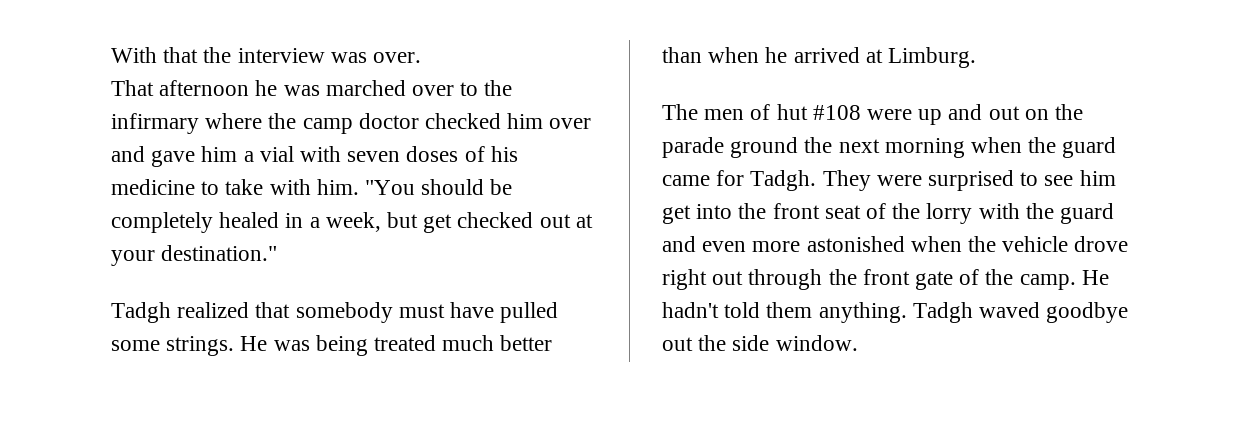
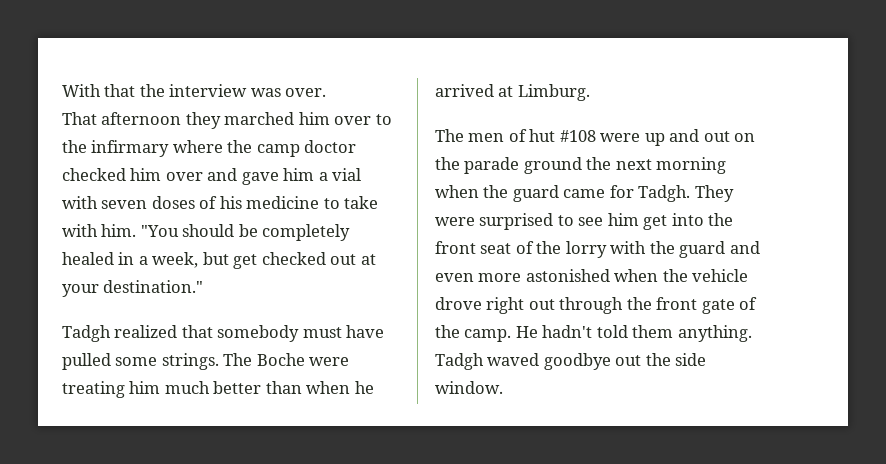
[255,80,406,96] he was marched -> [185,112,330,129] they marched him
[240,335,437,356] He was being treated -> [223,353,350,366] [62,381,161,398] The Boche were treating him

